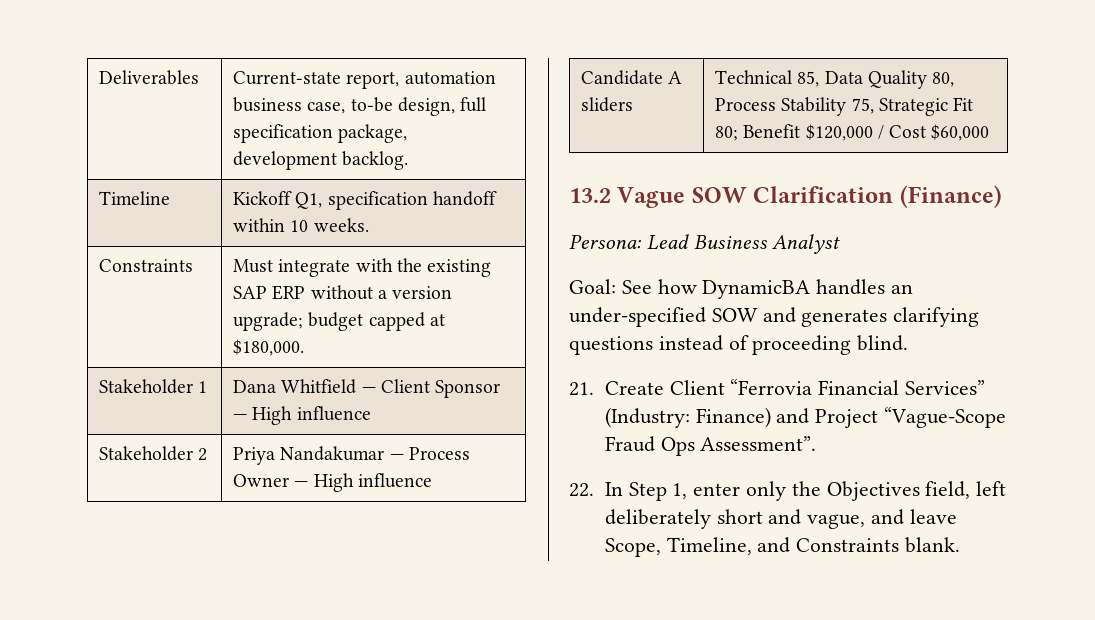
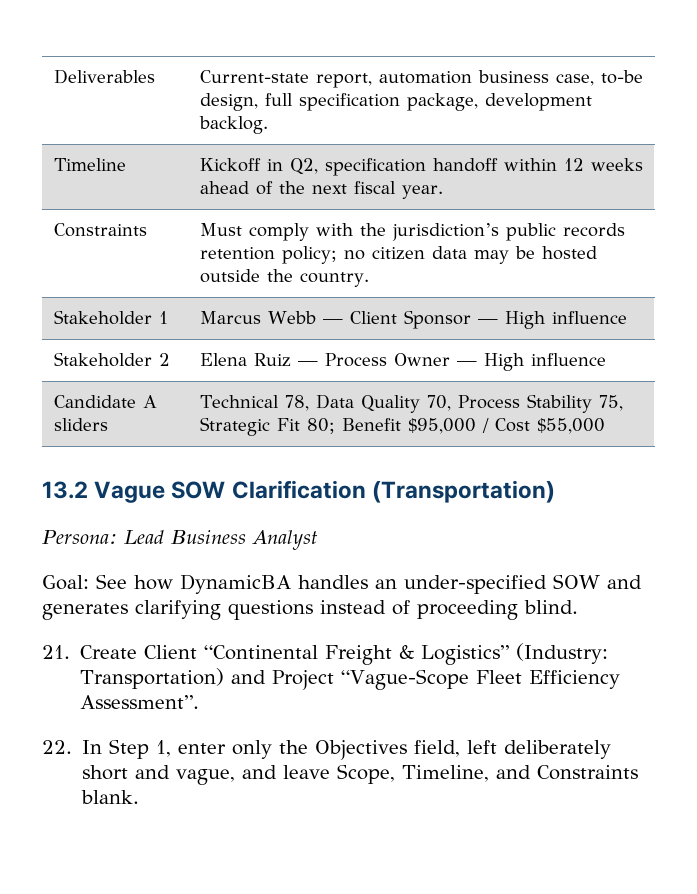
[295,192,323,209] Q1, -> [266,158,318,175] in Q2,
[290,218,369,232] 10 weeks. -> [563,158,643,171] [199,181,443,199] 12 weeks ahead of the next fiscal year.
[278,259,351,277] integrate -> [248,223,309,241] comply
[427,259,492,277] [233,285,453,300] [233,312,445,331] [233,339,305,356] existing SAP ERP without a version upgrade; budget capped at $180,000. -> [391,223,625,241] [199,246,597,264] [199,269,369,287] jurisdiction’s public records retention policy; no citizen data may be hosted outside the country.
[233,379,357,394] Dana Whitfield -> [199,311,316,324] Marcus Webb
[233,446,385,465] Priya Nandakumar -> [199,353,291,367] Elena Ruiz
[797,71,820,87] 85, -> [284,395,309,411] 78,
[932,72,955,87] 80, -> [426,395,451,411] 70,
[805,124,873,141] $120,000 -> [407,418,476,434] $95,000
[931,124,990,141] $60,000 -> [536,418,605,434] $55,000
[899,185,1002,208] (Finance) -> [371,480,555,503] (Transportation)
[730,379,985,395] [604,407,771,428] “Ferrovia Financial Services” (Industry: Finance) -> [204,643,609,665] [80,668,225,689] “Continental Freight & Logistics” (Industry: Transportation)
[604,436,695,456] Fraud Ops -> [476,670,621,689] Fleet Efficiency

